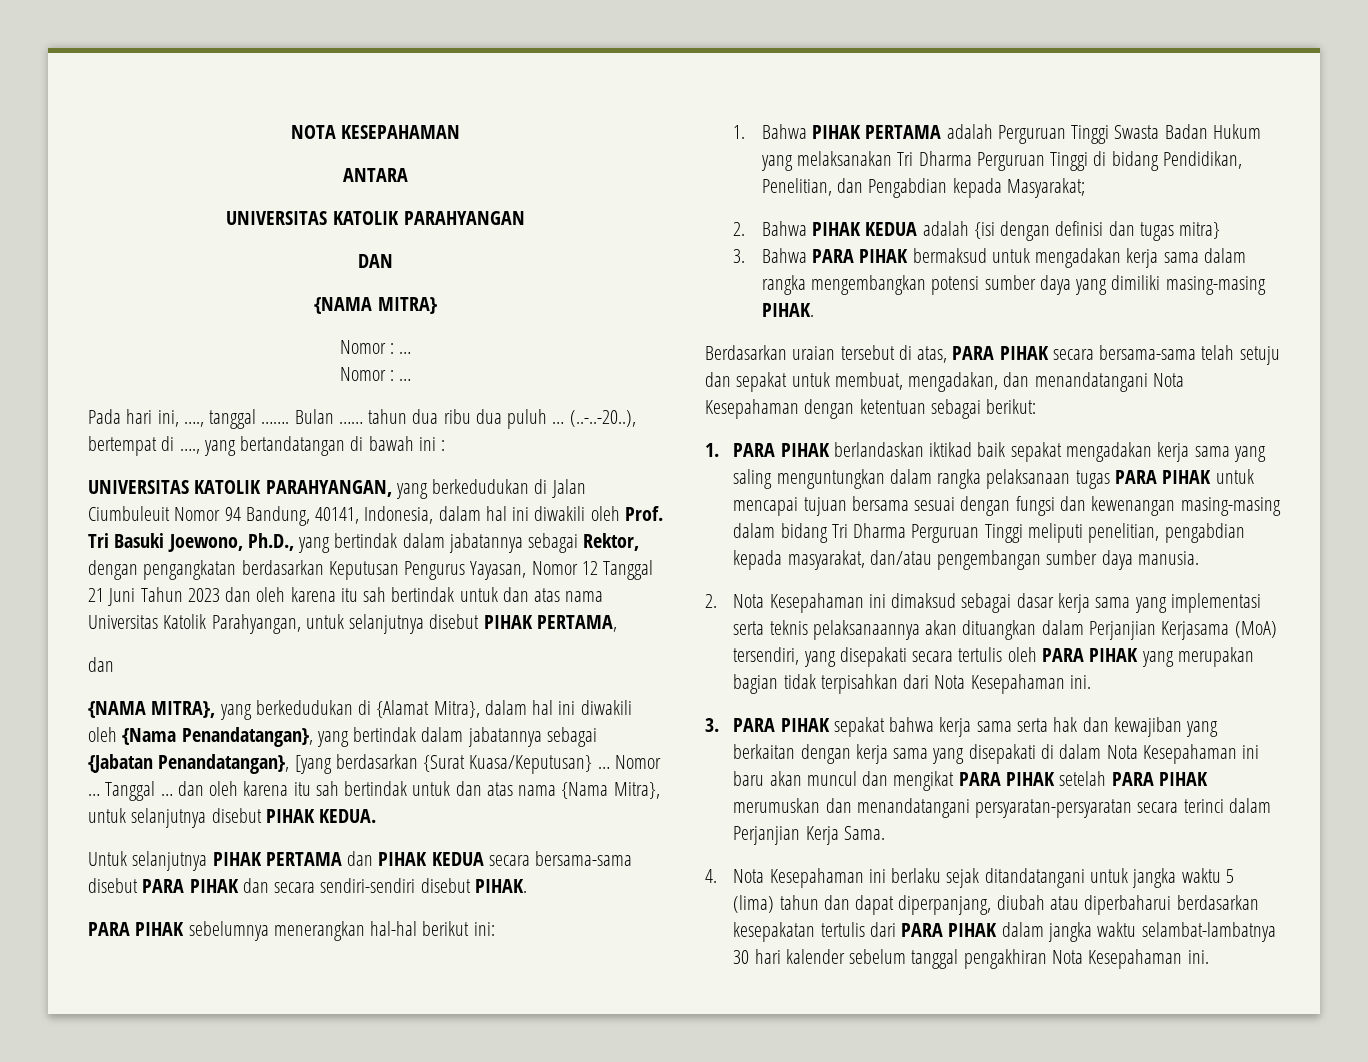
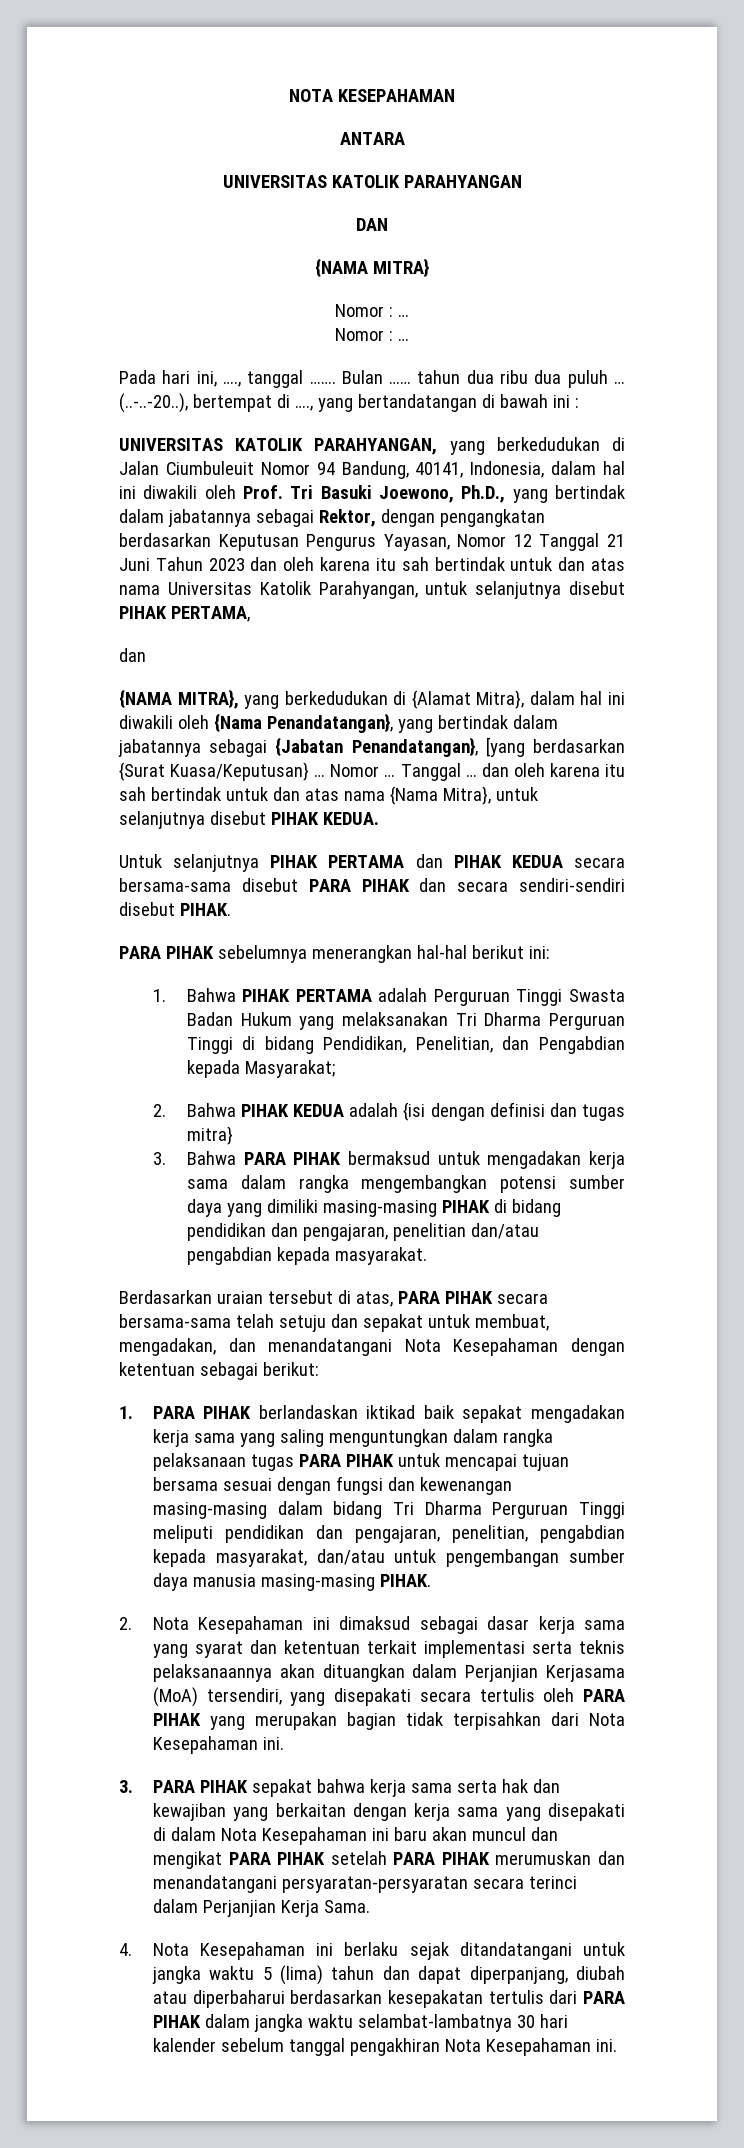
[761,303,814,317] PIHAK. -> [441,1199,561,1217] [186,1223,539,1241] [186,1247,427,1265] PIHAK di bidang pendidikan dan pengajaran, penelitian dan/atau pengabdian kepada masyarakat.
(1084, 533) none -> [224,1525,440,1543] pendidikan dan pengajaran,
(932, 557) none -> [394,1549,437,1563] untuk
[1138,551,1200,565] manusia. -> [192,1574,431,1591] manusia masing-masing PIHAK.
(1167, 605) none -> [194,1640,417,1658] syarat dan ketentuan terkait

